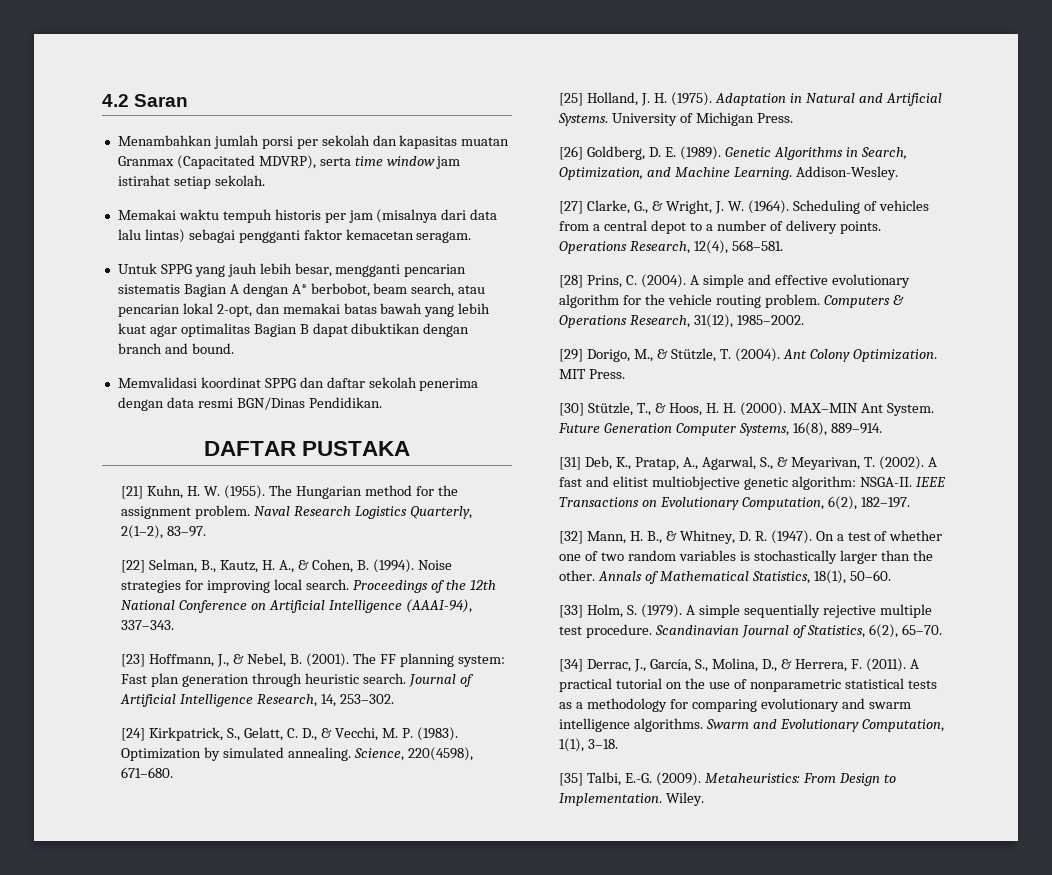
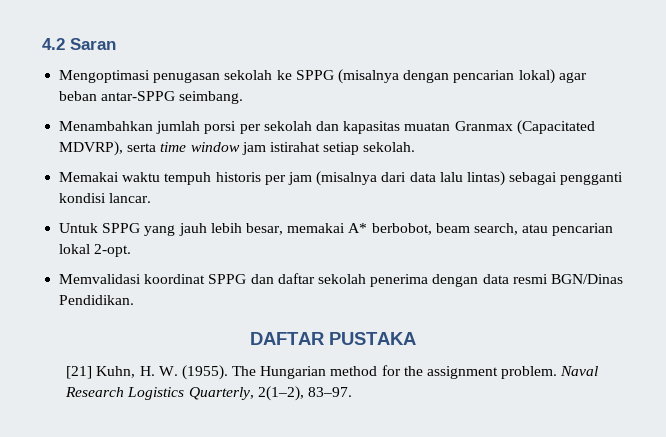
(189, 100) none -> [59,69,587,84] [59,91,244,104] // Mengoptimasi penugasan sekolah ke SPPG (misalnya dengan pencarian lokal) agar beban antar-SPPG seimbang.
[303,229,472,243] faktor kemacetan seragam. -> [59,193,152,203] kondisi lancar.
[335,264,467,277] [117,283,289,297] mengganti pencarian sistematis Bagian A dengan -> [287,223,346,233] memakai
[216,303,491,317] [117,323,470,337] [117,343,234,354] 2-opt, dan memakai batas bawah yang lebih kuat agar optimalitas Bagian B dapat dibuktikan dengan branch and bound. -> [94,244,132,257] 2-opt.
[121,559,452,573] [121,579,496,593] [121,599,473,613] [121,620,175,630] [121,653,505,667] [121,673,474,687] [120,694,395,707] [121,727,458,741] [121,747,474,761] [121,767,174,778] [559,92,942,106] [558,112,794,126] [559,146,907,160] [559,166,899,180] [559,200,929,214] [559,220,881,234] [559,240,784,254] [559,274,910,288] [559,294,904,308] [559,314,805,328] [559,348,937,362] [559,369,626,379] [559,402,934,416] [558,422,883,436] [559,456,937,470] [559,476,946,490] [559,496,911,510] [559,530,943,544] [559,550,933,564] [559,570,891,584] [559,604,932,618] [559,624,942,638] [559,658,919,672] [559,678,937,692] [559,698,911,712] [559,718,945,732] [559,738,619,752] [559,772,896,786] [559,792,705,806] // [22] Selman, B., Kautz, H. A., & Cohen, B. (1994). Noise strategies for improving local search. Proceedings of the 12th National Conference on Artificial Intelligence (AAAI-94), 337–343. // [23] Hoffmann, J., & Nebel, B. (2001). The FF planning system: Fast plan generation through heuristic search. Journal of Artificial Intelligence Research, 14, 253–302. // [24] Kirkpatrick, S., Gelatt, C. D., & Vecchi, M. P. (1983). Optimization by simulated annealing. Science, 220(4598), 671–680. // [25] Holland, J. H. (1975). Adaptation in Natural and Artificial Systems. University of Michigan Press. // [26] Goldberg, D. E. (1989). Genetic Algorithms in Search, Optimization, and Machine Learning. Addison-Wesley. // [27] Clarke, G., & Wright, J. W. (1964). Scheduling of vehicles from a central depot to a number of delivery points. Operations Research, 12(4), 568–581. // [28] Prins, C. (2004). A simple and effective evolutionary algorithm for the vehicle routing problem. Computers & Operations Research, 31(12), 1985–2002. // [29] Dorigo, M., & Stützle, T. (2004). Ant Colony Optimization. MIT Press. // [30] Stützle, T., & Hoos, H. H. (2000). MAX–MIN Ant System. Future Generation Computer Systems, 16(8), 889–914. // [31] Deb, K., Pratap, A., Agarwal, S., & Meyarivan, T. (2002). A fast and elitist multiobjective genetic algorithm: NSGA-II. IEEE Transactions on Evolutionary Computation, 6(2), 182–197. // [32] Mann, H. B., & Whitney, D. R. (1947). On a test of whether one of two random variables is stochastically larger than the other. Annals of Mathematical Statistics, 18(1), 50–60. // [33] Holm, S. (1979). A simple sequentially rejective multiple test procedure. Scandinavian Journal of Statistics, 6(2), 65–70. // [34] Derrac, J., García, S., Molina, D., & Herrera, F. (2011). A practical tutorial on the use of nonparametric statistical tests as a methodology for comparing evolutionary and swarm intelligence algorithms. Swarm and Evolutionary Computation, 1(1), 3–18. // [35] Talbi, E.-G. (2009). Metaheuristics: From Design to Implementation. Wiley. -> (352, 392) none

